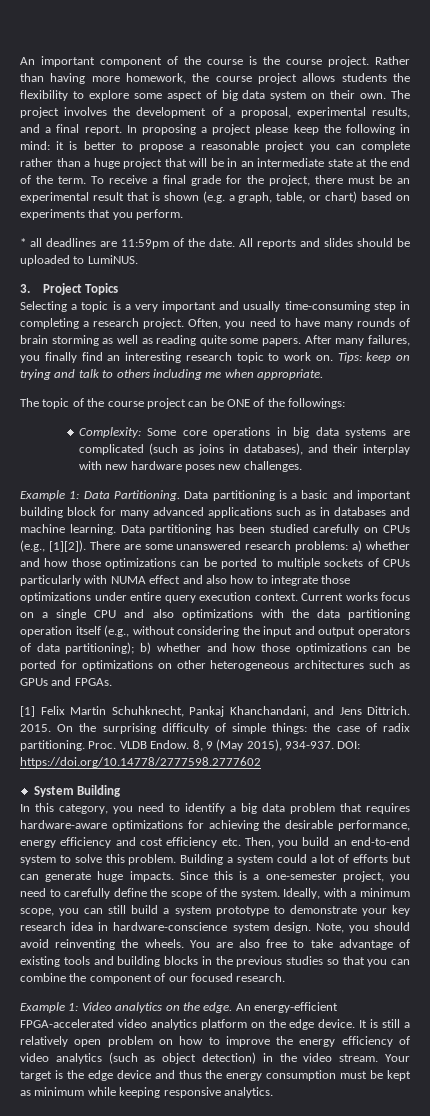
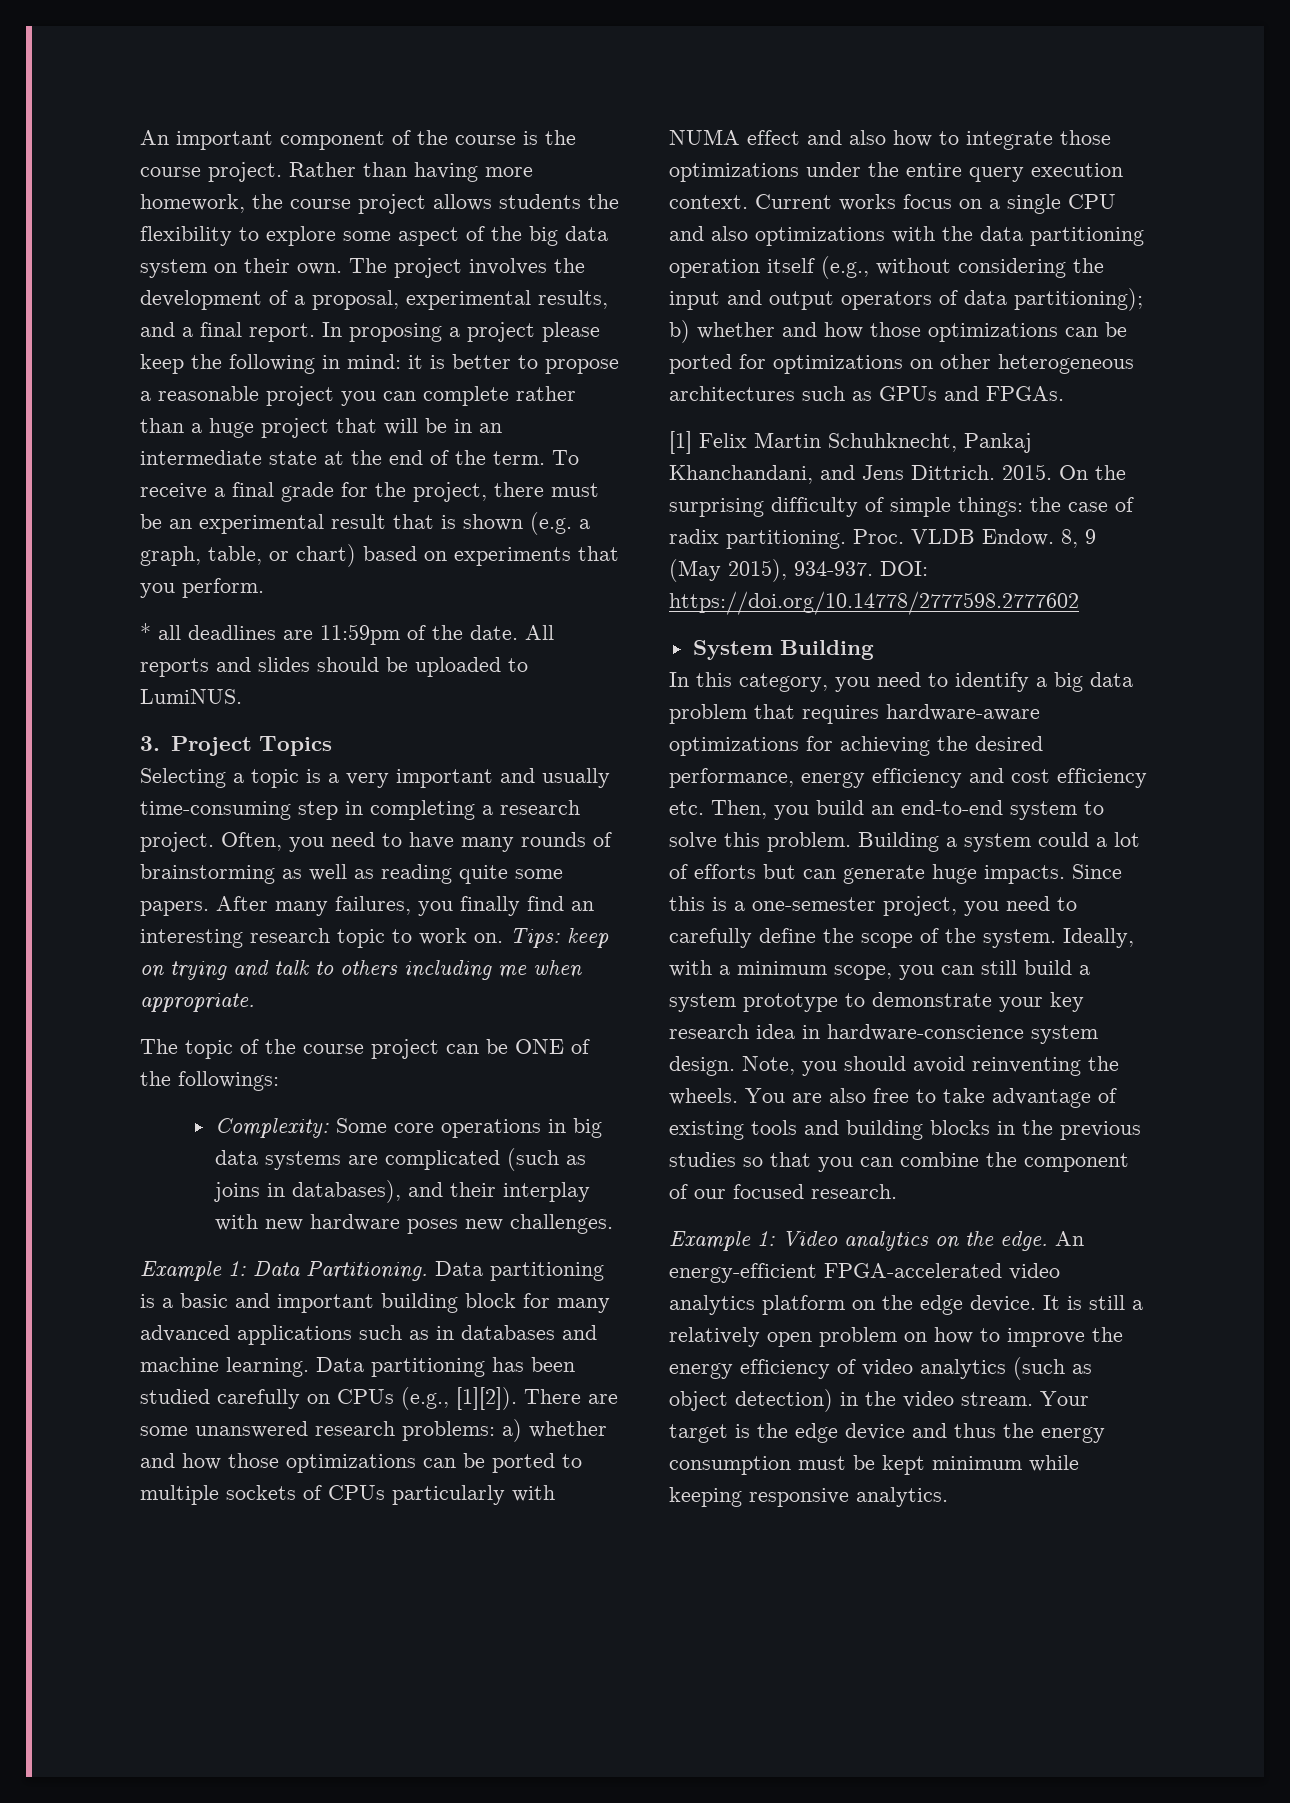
(217, 94) none -> [491,226,522,241] the
[20,335,99,346] brain storming -> [140,864,275,884] brainstorming
(127, 596) none -> [868,162,899,177] the
[285,820,334,829] desirable -> [975,736,1043,751] desired
[20,1090,31,1096] as -> (925, 1465) none

